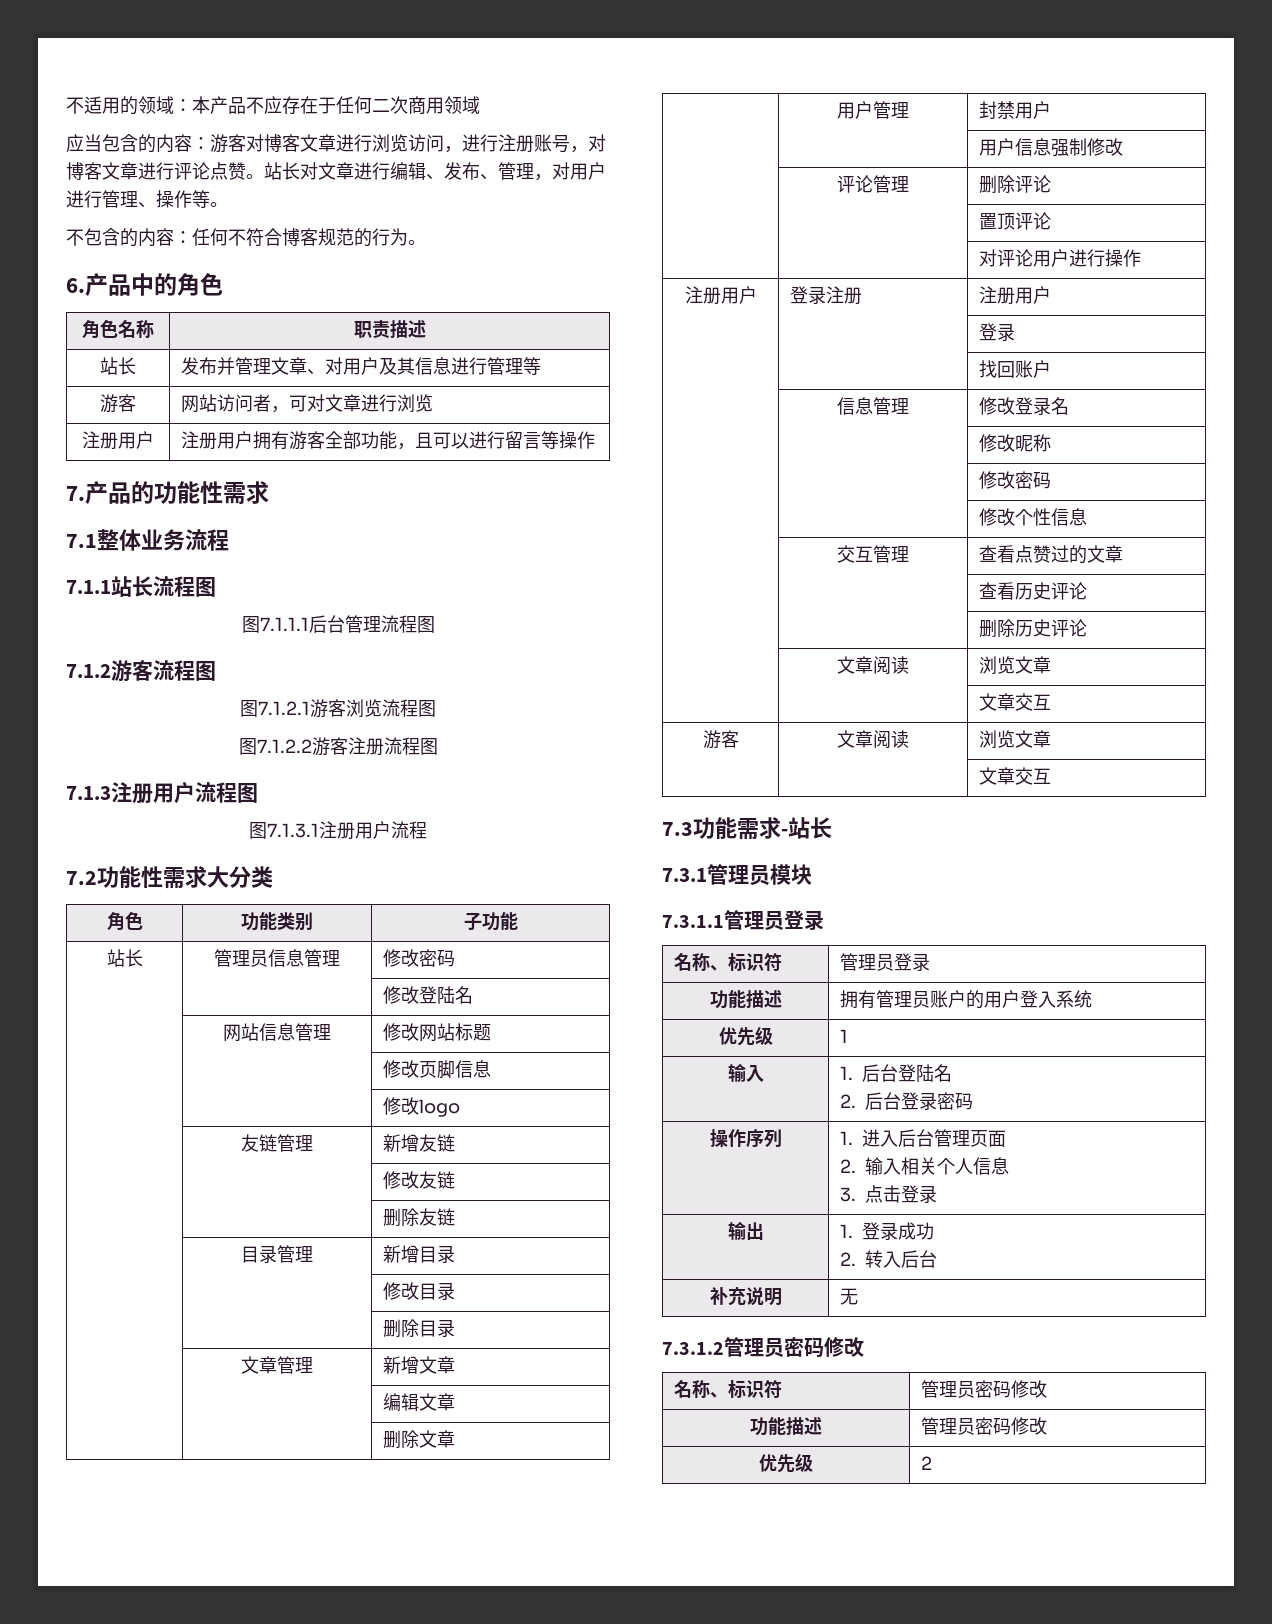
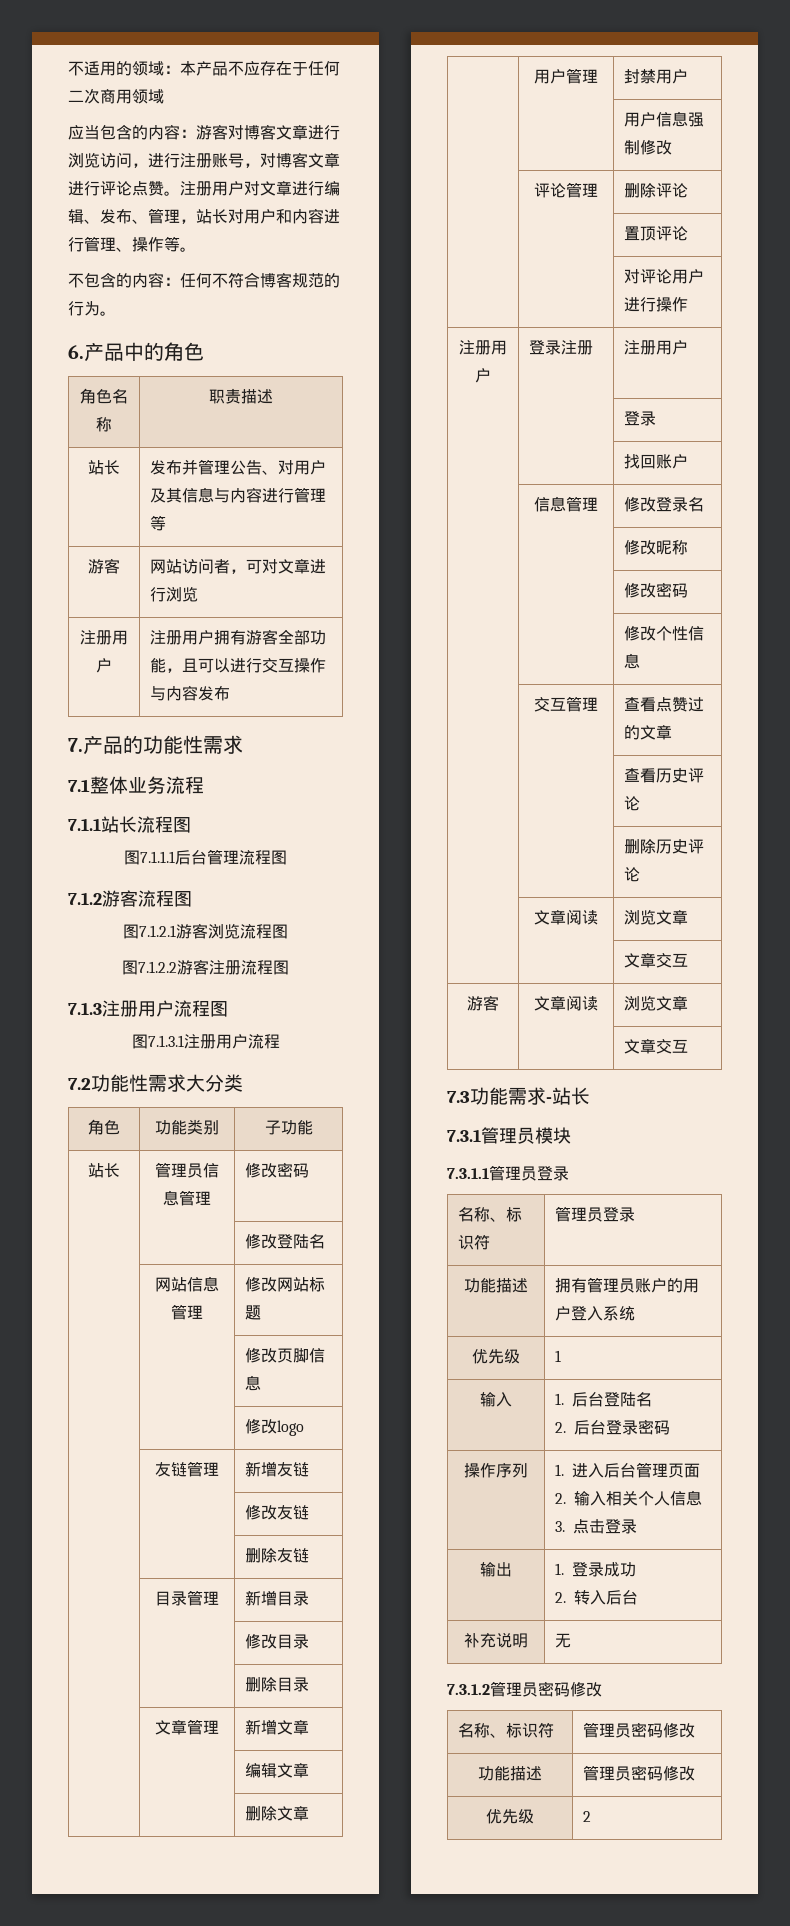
[264,162,300,180] 站长 -> [180,181,244,196] 注册用户
[552,162,606,180] 对用户 -> [196,208,324,224] 站长对用户和内容
[271,357,308,375] 文章 -> [229,460,262,475] 公告
(452, 366) none -> [213,487,262,503] 与内容
[505,431,596,449] 留言等操作 -> [261,658,326,673] [149,685,230,701] 交互操作与内容发布

